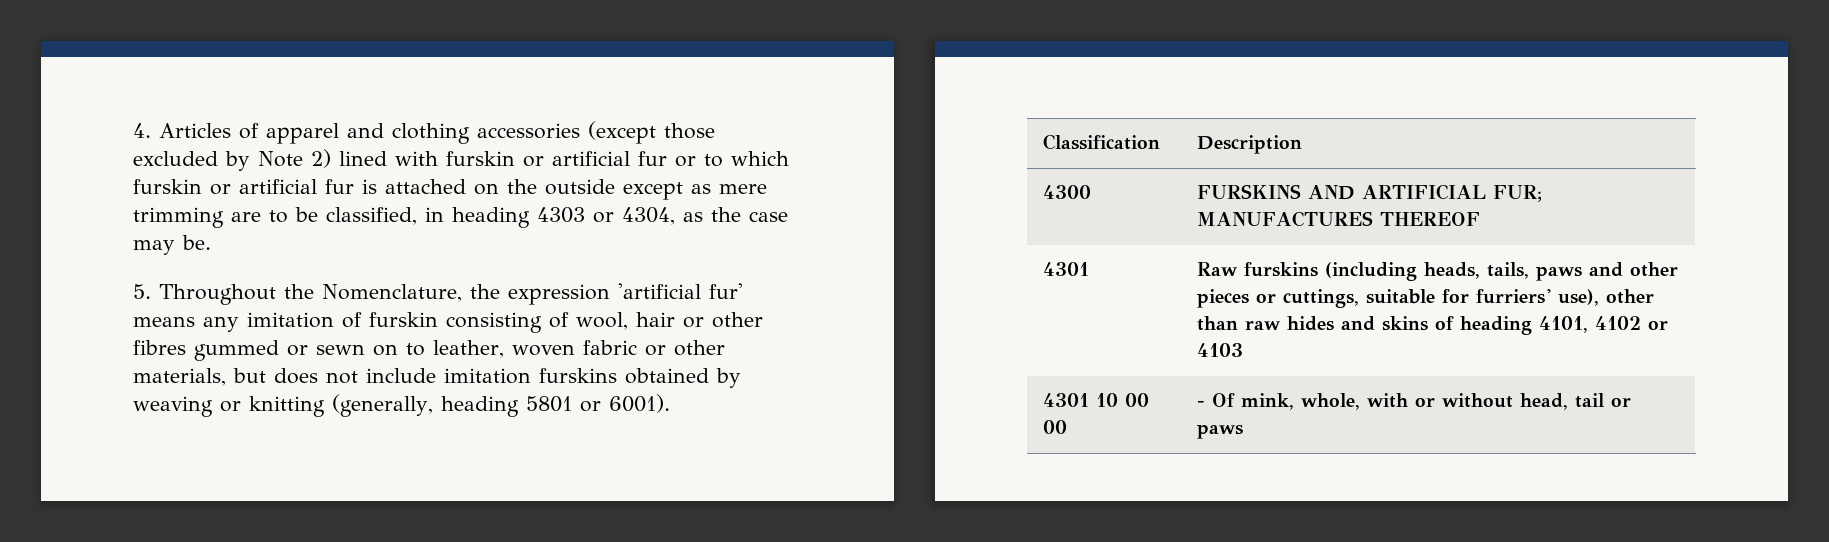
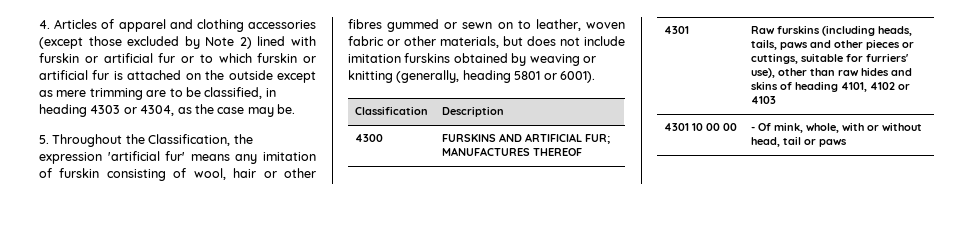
[322,284,462,302] Nomenclature, -> [148,134,231,146] Classification,

